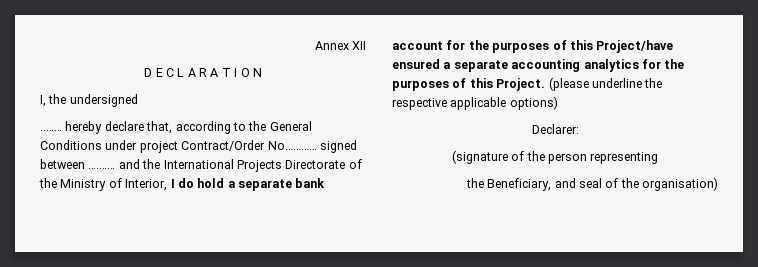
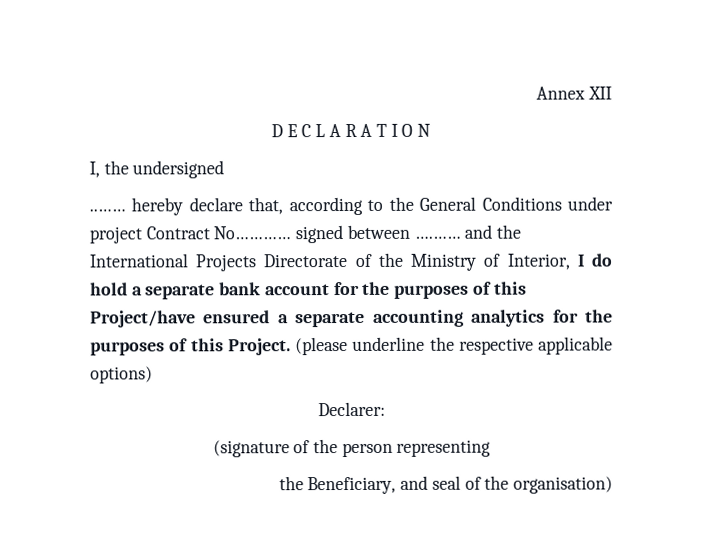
[181,140,266,151] Contract/Order -> [145,226,210,240] Contract

